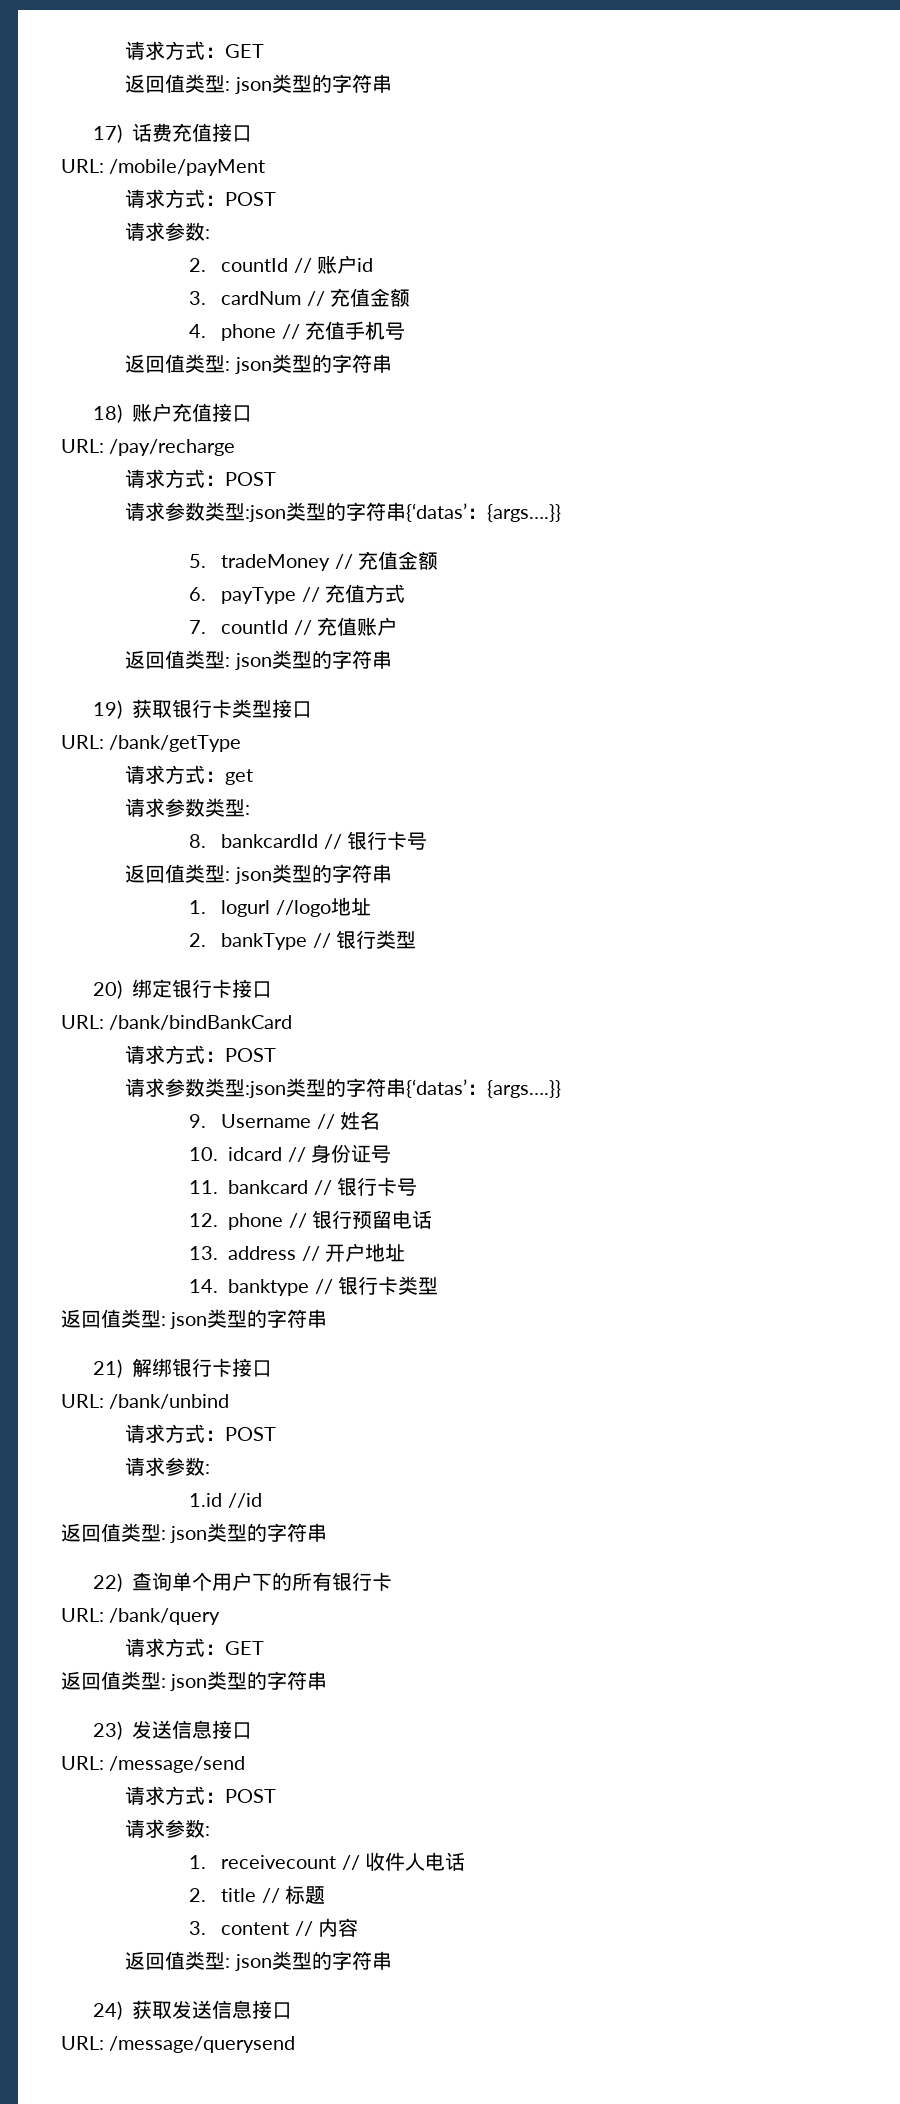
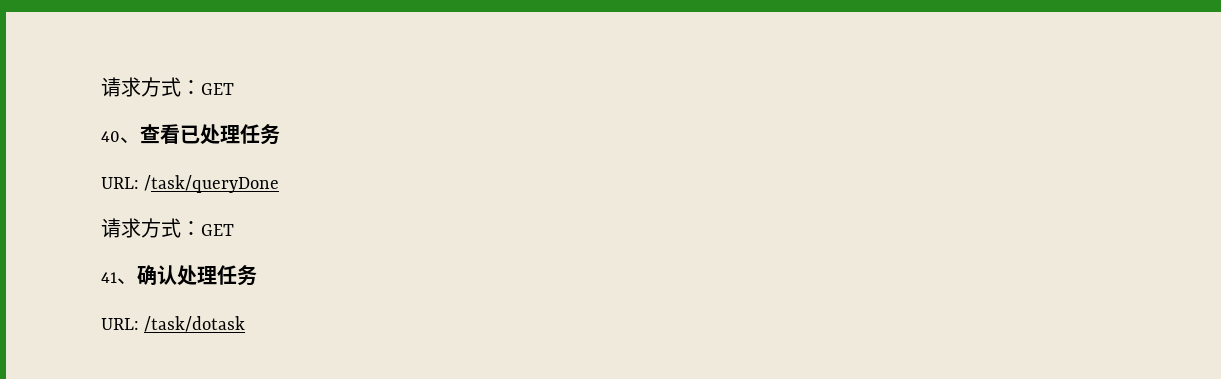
[125,41,265,60] [125,74,392,94] [93,123,253,143] [61,159,266,176] [125,189,277,208] [125,222,211,241] [189,255,374,274] [189,288,411,307] [189,321,406,341] [125,354,392,374] [93,403,253,423] [61,439,236,456] [125,469,277,488] [125,502,562,522] [189,551,439,571] [189,584,406,604] [189,617,398,636] [125,650,392,670] [93,699,313,719] [61,735,242,752] [125,765,254,785] [125,798,251,817] [189,831,428,850] [125,864,392,884] [189,897,371,917] [189,930,417,950] [93,979,273,999] [61,1015,293,1030] [125,1045,277,1064] [125,1078,562,1098] [189,1111,381,1130] [189,1144,392,1163] [189,1177,418,1196] [189,1210,433,1230] [189,1243,406,1262] [189,1276,439,1296] [61,1309,328,1329] [93,1358,273,1378] [61,1394,230,1409] [125,1424,277,1443] [125,1457,211,1476] [189,1493,262,1508] [61,1523,328,1543] [93,1572,393,1592] [61,1608,221,1625] [125,1638,265,1657] [61,1671,328,1691] [93,1720,253,1740] [61,1756,246,1773] [125,1786,277,1805] [125,1819,211,1838] [189,1852,466,1871] [189,1885,326,1904] [189,1918,359,1937] [125,1951,392,1971] [93,2000,293,2020] [61,2036,296,2053] 请求方式：GET // 返回值类型: json类型的字符串 // 17)话费充值接口 // URL: /mobile/payMent // 请求方式：POST // 请求参数: // 2. countId // 账户id // 3. cardNum // 充值金额 // 4. phone // 充值手机号 // 返回值类型: json类型的字符串 // 18)账户充值接口 // URL: /pay/recharge // 请求方式：POST // 请求参数类型:json类型的字符串{‘datas’：{args….}} // 5. tradeMoney // 充值金额 // 6. payType // 充值方式 // 7. countId // 充值账户 // 返回值类型: json类型的字符串 // 19)获取银行卡类型接口 // URL: /bank/getType // 请求方式：get // 请求参数类型: // 8. bankcardId // 银行卡号 // 返回值类型: json类型的字符串 // 1. logurl //logo地址 // 2. bankType // 银行类型 // 20)绑定银行卡接口 // URL: /bank/bindBankCard // 请求方式：POST // 请求参数类型:json类型的字符串{‘datas’：{args….}} // 9. Username // 姓名 // 10. idcard // 身份证号 // 11. bankcard // 银行卡号 // 12. phone // 银行预留电话 // 13. address // 开户地址 // 14. banktype // 银行卡类型 // 返回值类型: json类型的字符串 // 21)解绑银行卡接口 // URL: /bank/unbind // 请求方式：POST // 请求参数: // 1.id //id // 返回值类型: json类型的字符串 // 22)查询单个用户下的所有银行卡 // URL: /bank/query // 请求方式：GET // 返回值类型: json类型的字符串 // 23)发送信息接口 // URL: /message/send // 请求方式：POST // 请求参数: // 1. receivecount // 收件人电话 // 2. title // 标题 // 3. content // 内容 // 返回值类型: json类型的字符串 // 24)获取发送信息接口 // URL: /message/querysend -> [101,77,234,97] [101,124,280,145] [101,175,280,193] [101,218,234,238] [101,265,257,286] [101,316,246,332] 请求方式：GET // 40、查看已处理任务 // URL: /task/queryDone // 请求方式：GET // 41、确认处理任务 // URL: /task/dotask

